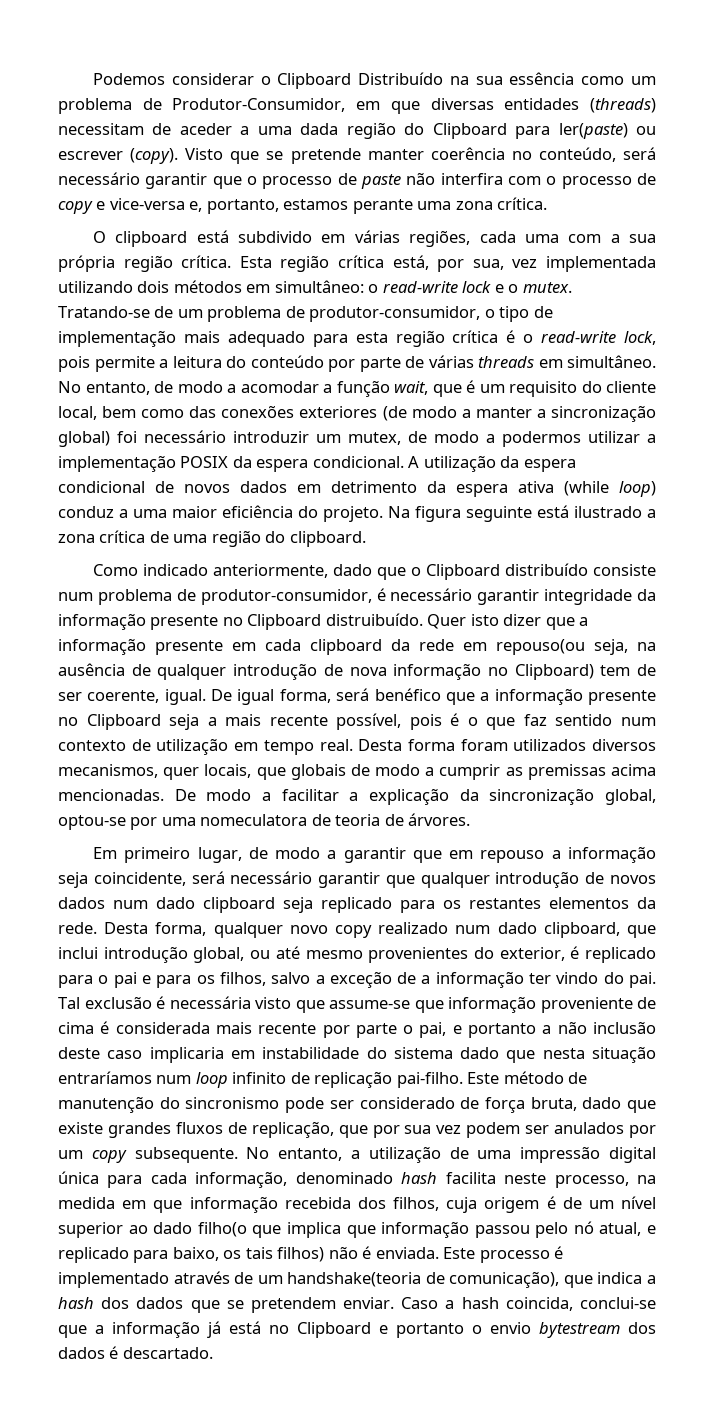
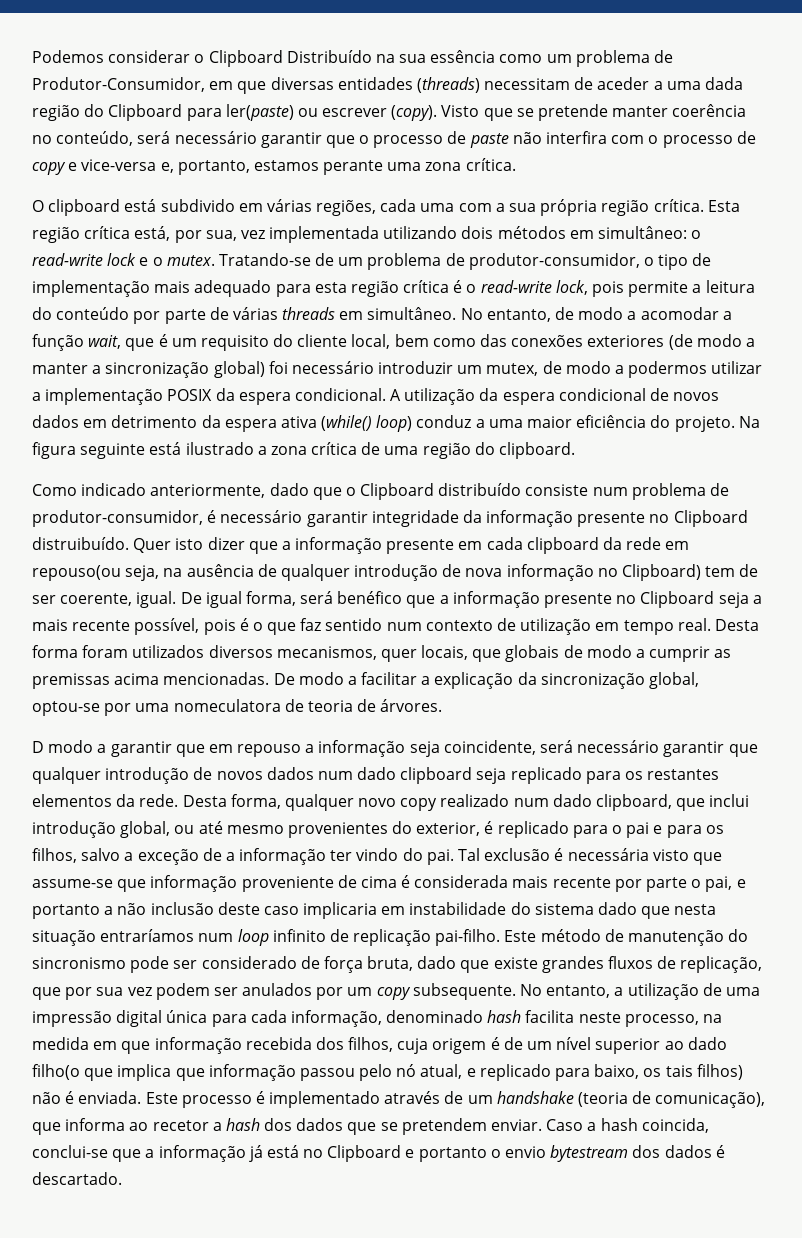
[564,481,609,496] (while -> [321,415,373,431] (while()
[92,847,268,863] Em primeiro lugar, de -> [32,741,44,753] D
[287,1272,422,1287] handshake(teoria -> [496,1091,629,1107] handshake (teoria
[597,1272,643,1284] indica -> [65,1118,209,1131] informa ao recetor

